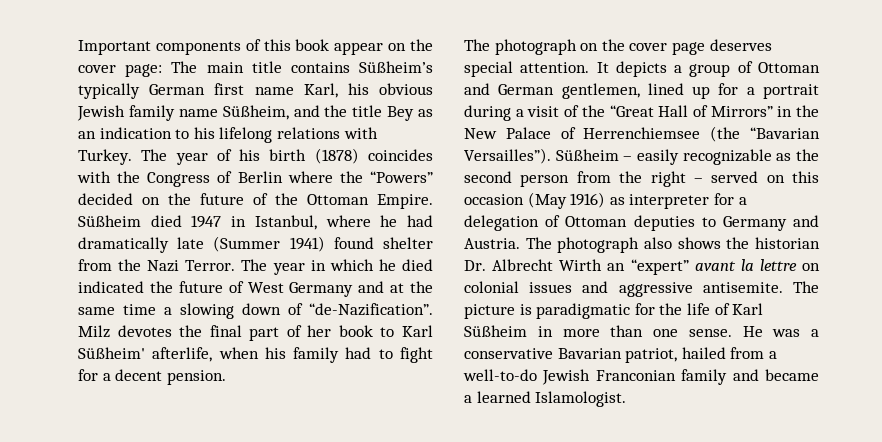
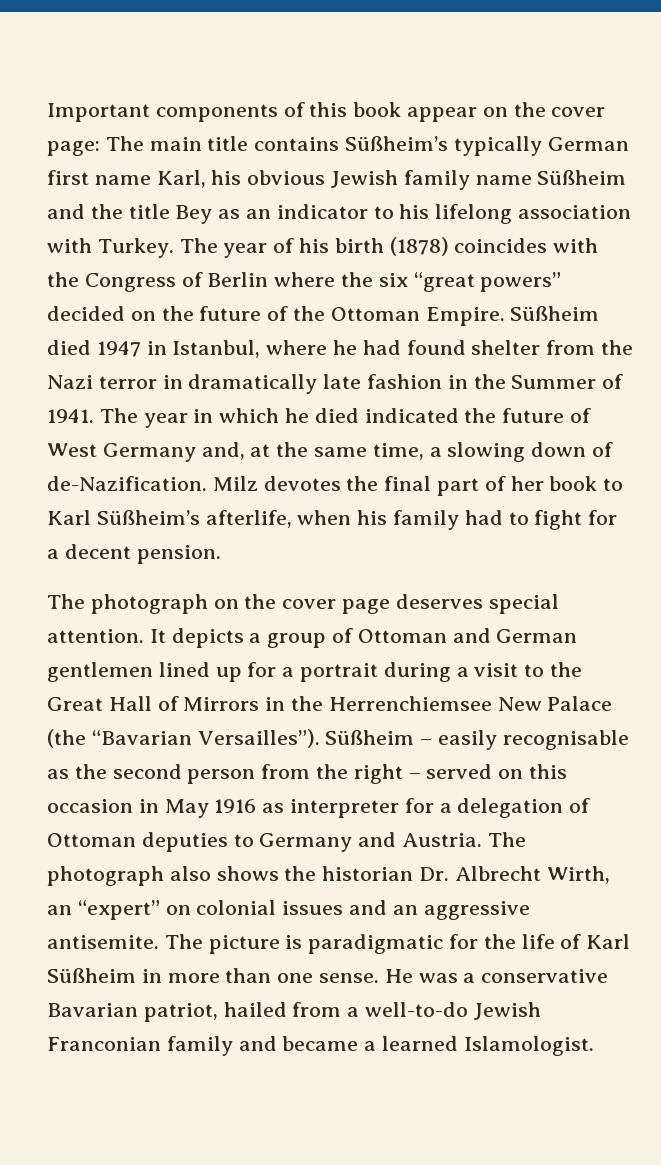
[222,105,289,120] Süßheim, -> [537,170,627,185] Süßheim
[99,127,172,139] indication -> [276,204,368,219] indicator
[276,127,340,139] relations -> [518,205,632,219] association
[370,171,433,183] “Powers” -> [378,272,562,292] six “great powers”
[78,236,325,253] dramatically late (Summer 1941) -> (401, 347) none
[185,260,236,271] Terror. -> [98,374,624,394] [47,409,94,423] terror in dramatically late fashion in the Summer of 1941.
[358,281,385,293] and -> [201,442,245,460] and,
[123,304,156,315] time -> [372,443,424,460] time,
[309,303,433,316] “de-Nazification”. -> [47,476,207,491] de-Nazification.
[78,347,145,359] Süßheim' -> [96,510,200,525] Süßheim’s
[561,83,640,99] gentlemen, -> [47,662,153,682] gentlemen
[564,105,654,117] of the “Great -> [524,662,583,677] [47,697,103,711] to the Great
[710,105,819,117] Mirrors” in the -> [183,696,492,711] Mirrors in the Herrenchiemsee
[560,127,701,139] of Herrenchiemsee -> (613, 703) none
[682,149,772,165] recognizable -> [502,730,629,750] recognisable
[527,192,606,209] (May 1916) -> [138,799,257,818] in May 1916
[559,259,603,271] Wirth -> [546,866,610,884] Wirth,
[694,259,797,271] avant la lettre -> (160, 910) none
(609, 287) none -> [392,905,418,915] an

